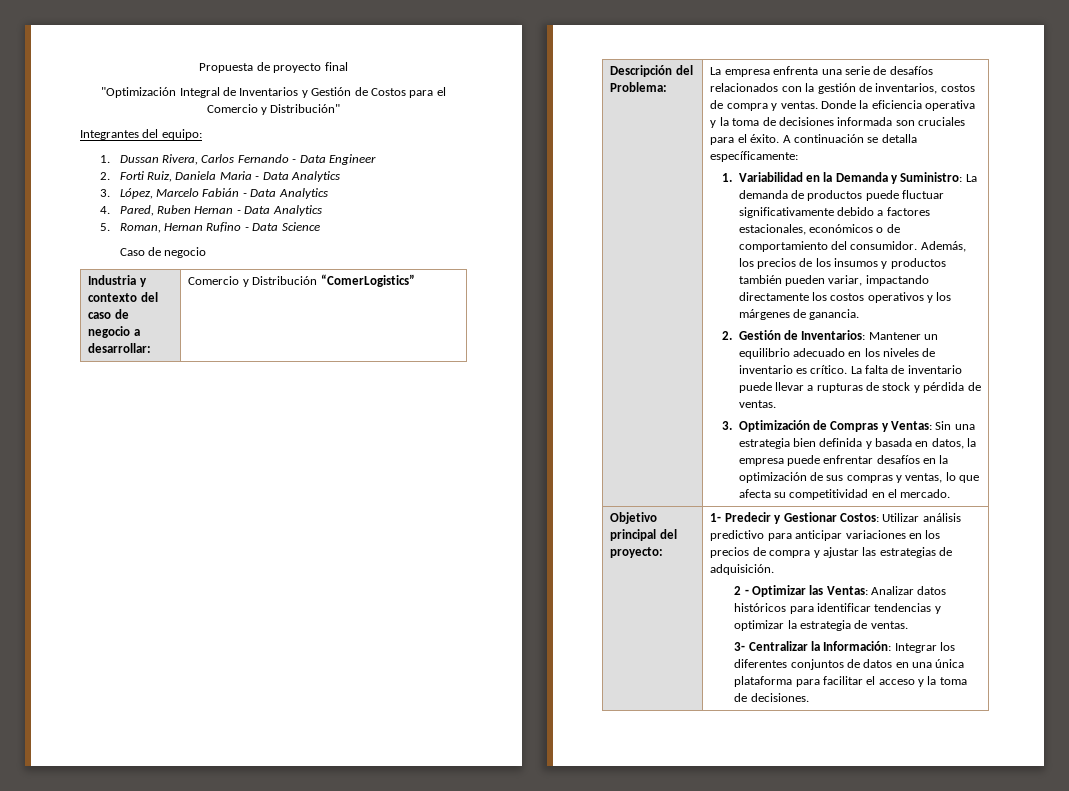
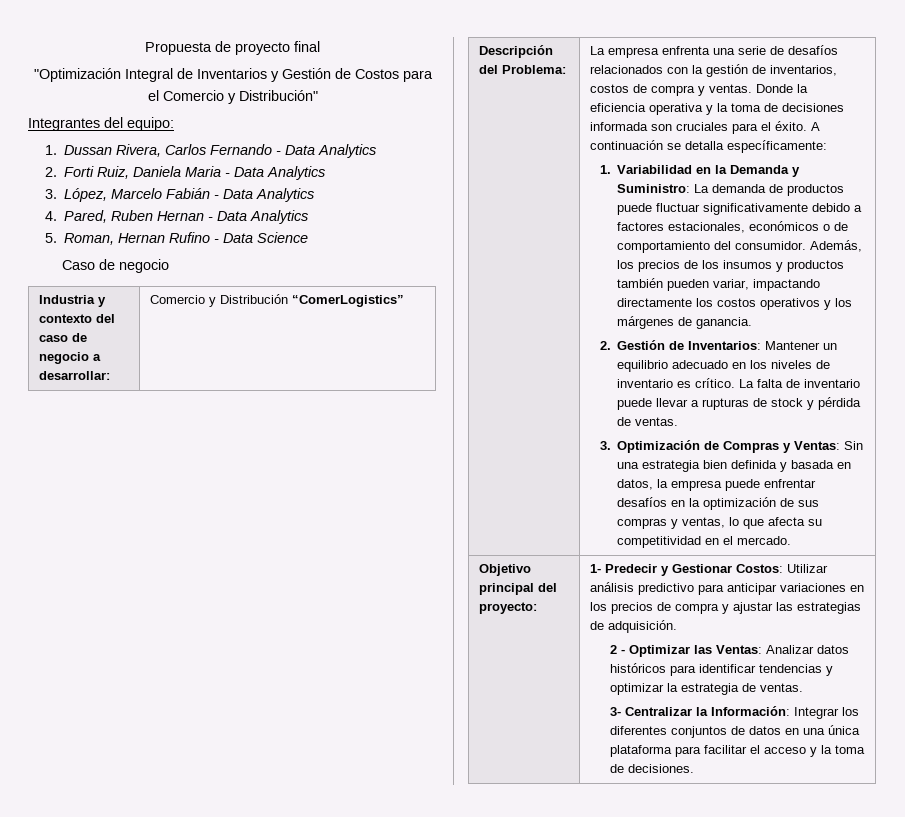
[328,154,376,165] Engineer -> [318,144,377,158] Analytics

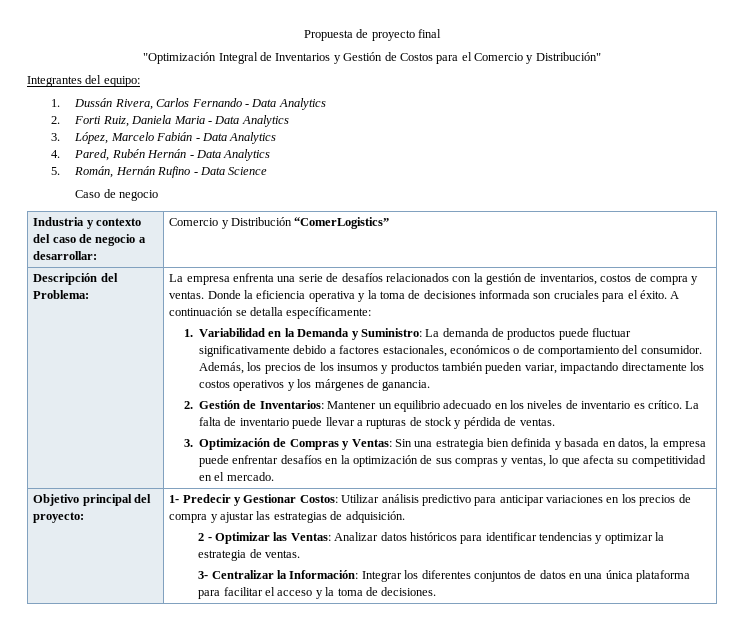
[64,145,113,155] Dussan -> [74,98,113,107] Dussán
[111,210,205,221] Ruben Hernan -> [111,149,187,158] Rubén Hernán
[64,233,166,245] Roman, Hernan -> [74,166,155,178] Román, Hernán

